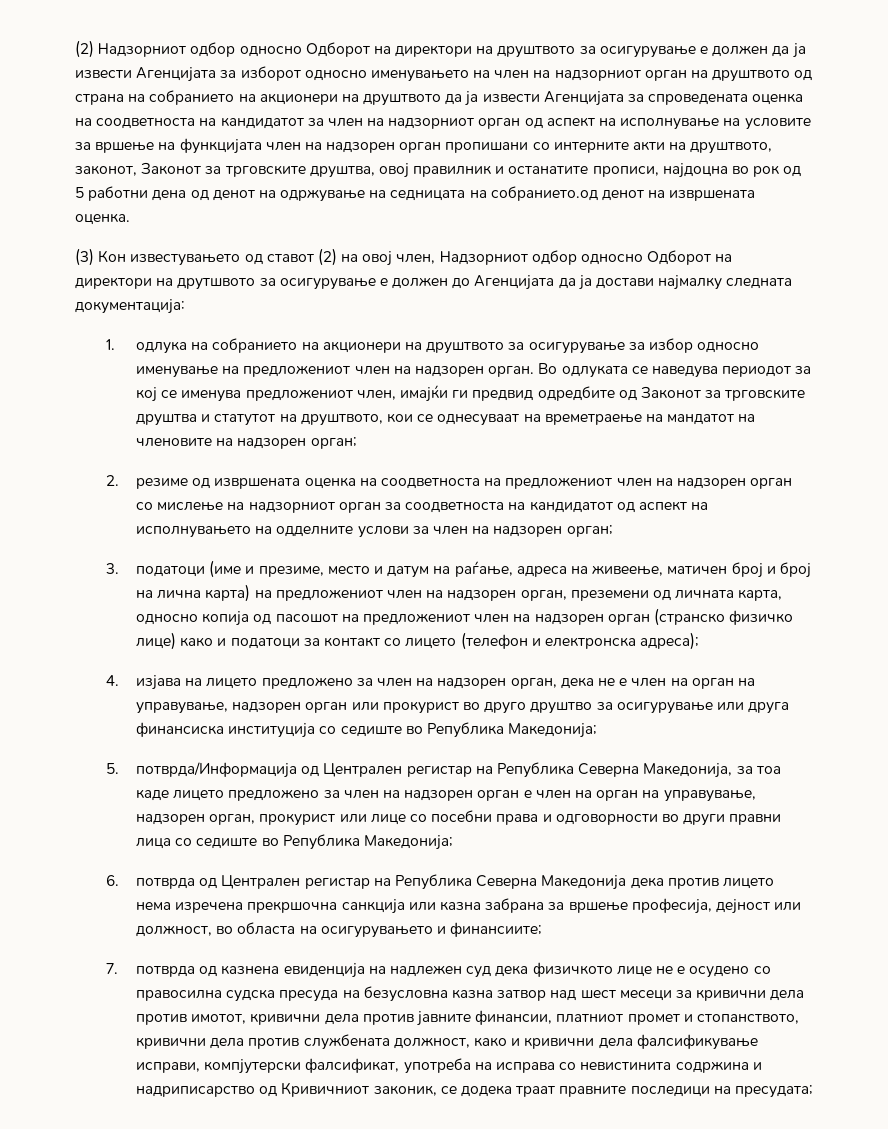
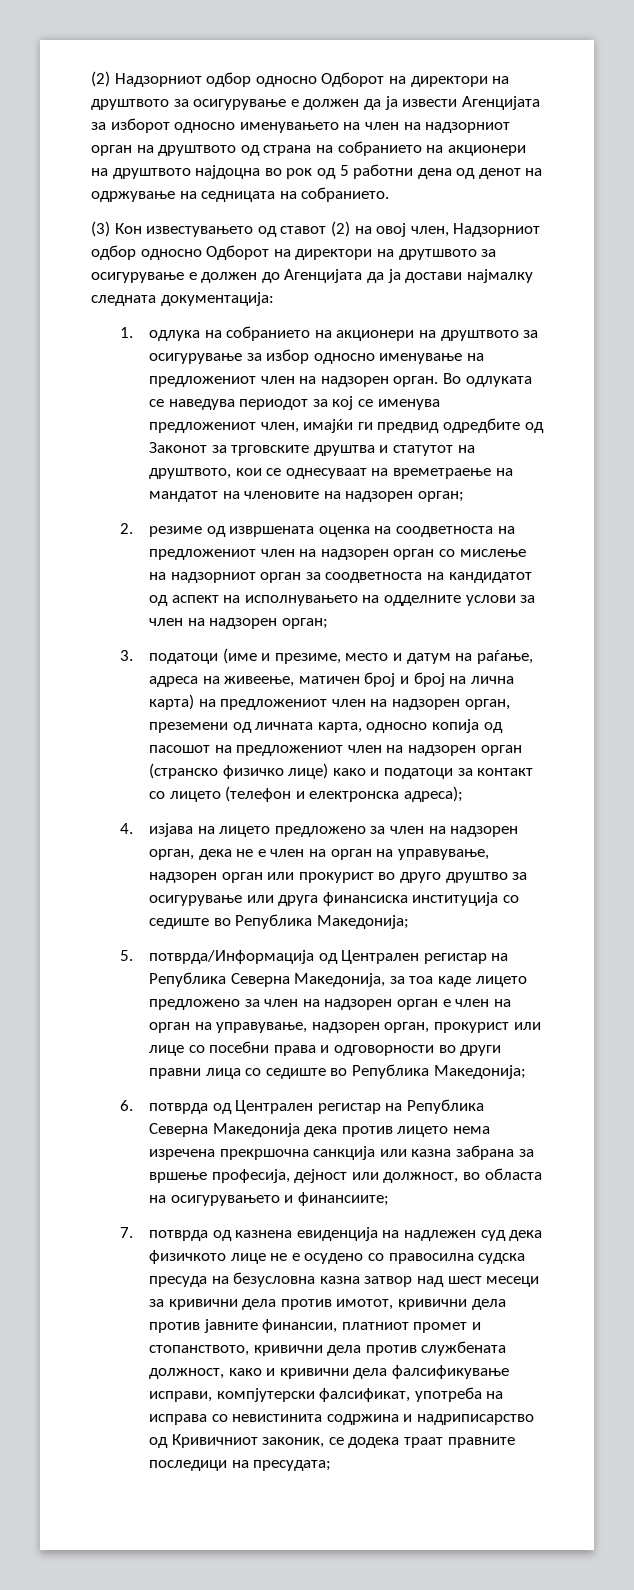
[445,91,804,106] [75,117,811,130] [75,138,773,154] [75,162,659,178] да ја извести Агенцијата за спроведената оценка на соодветноста на кандидатот за член на надзорниот орган од аспект на исполнување на условите за вршење на функцијата член на надзорен орган пропишани со интерните акти на друштвото, законот, Законот за трговските друштва, овој правилник и останатите прописи, -> (191, 173) none
[490,186,756,201] [75,213,130,225] собранието.од денот на извршената оценка. -> [301,187,390,202] собранието.

